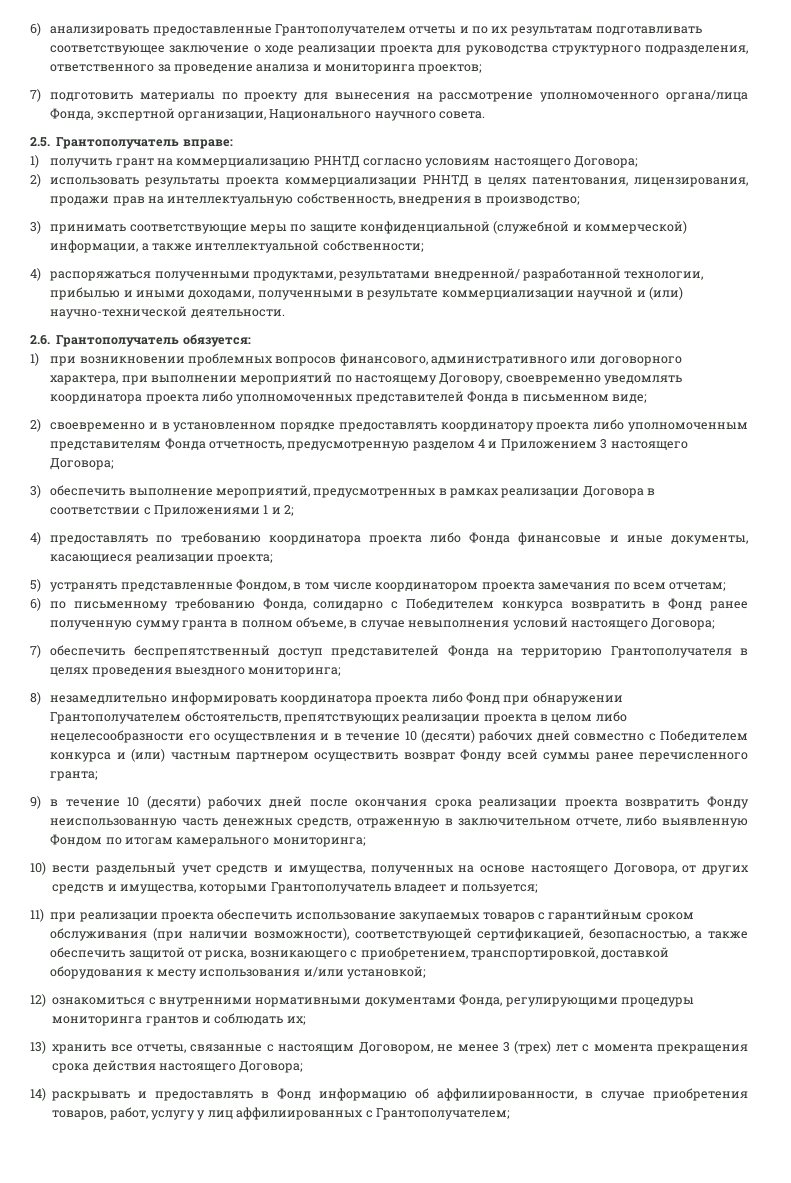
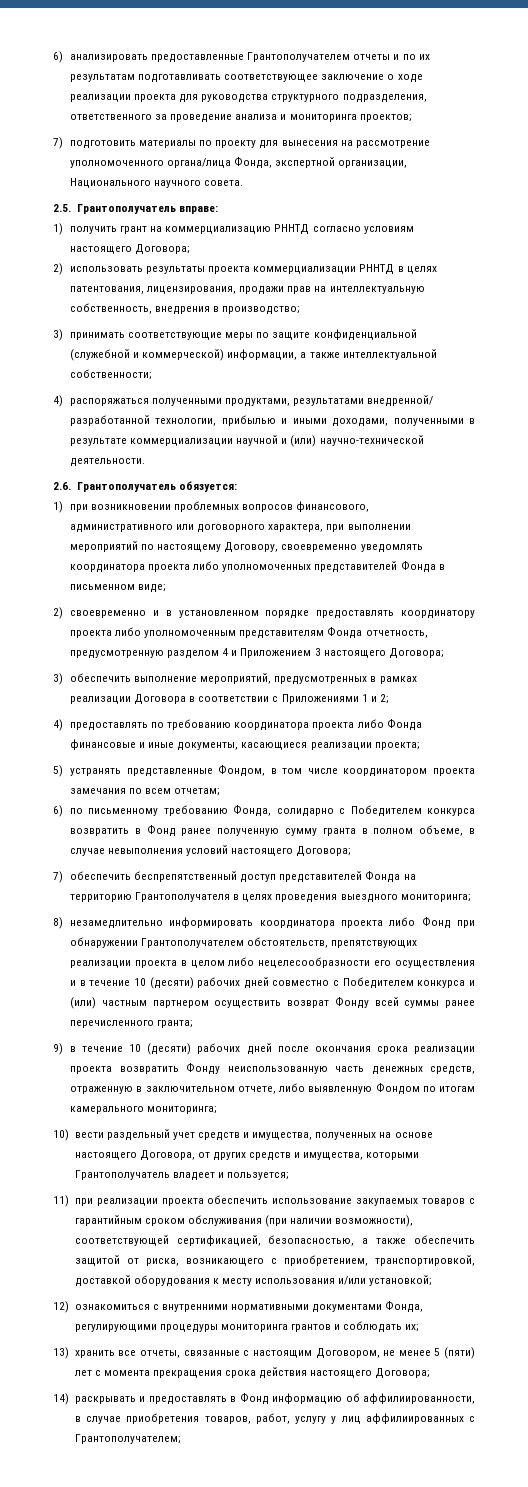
[502,1041,552,1054] 3 (трех) -> [434,1347,475,1359] 5 (пяти)

